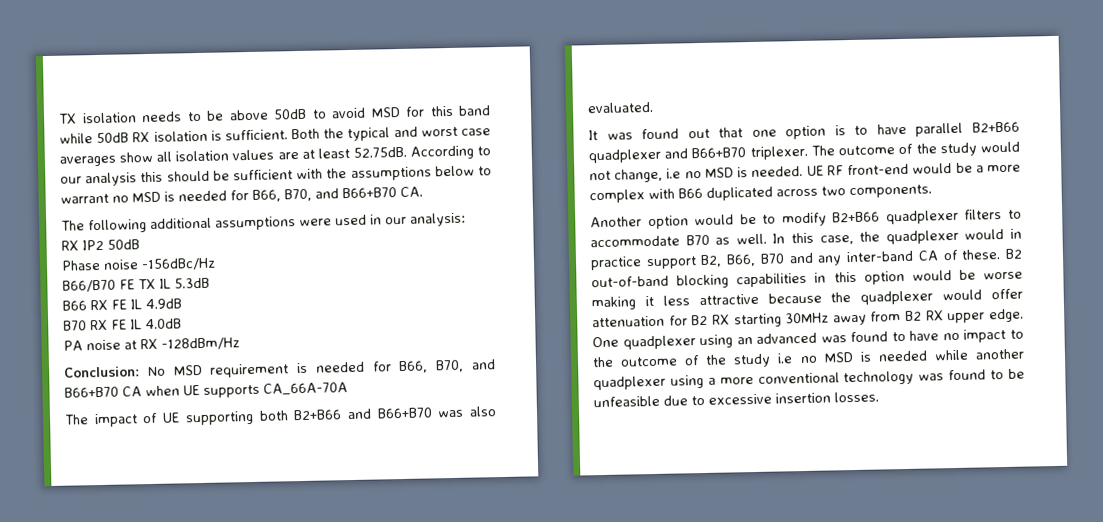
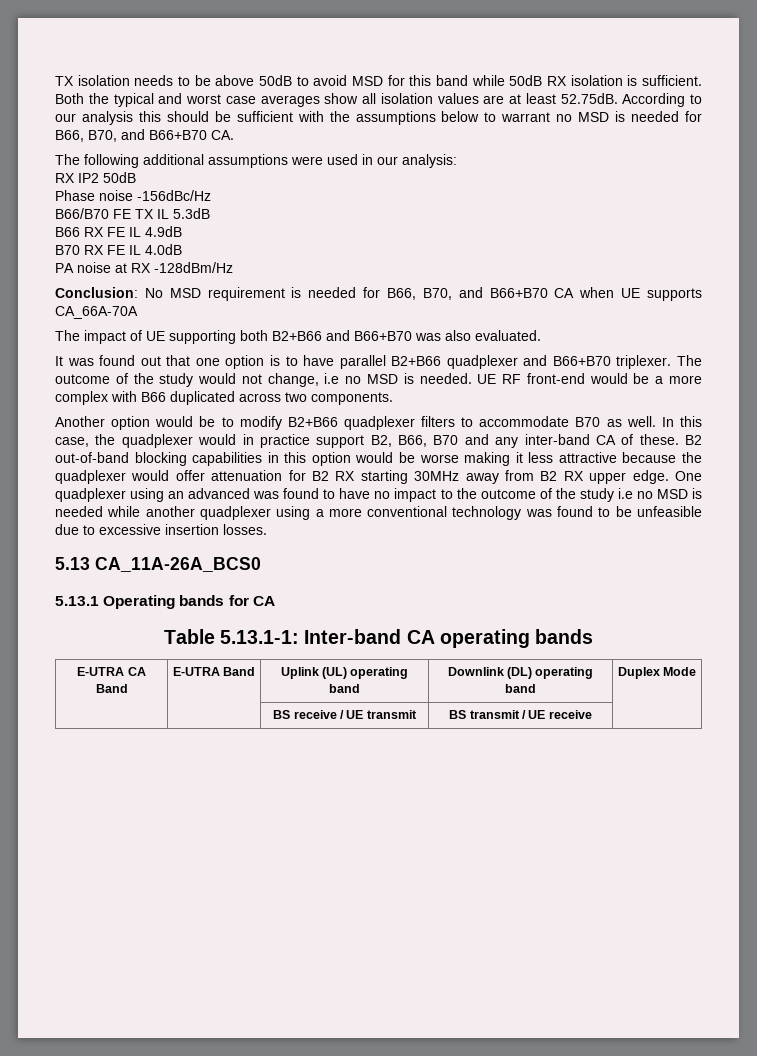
(879, 397) none -> [55,557,261,572] [55,595,275,609] [163,629,594,648] [77,667,146,676] [95,684,128,693] [172,667,256,676] [280,667,409,679] [329,684,360,693] [447,667,594,679] [505,684,536,693] [617,667,697,679] [273,710,417,719] [449,710,592,719] // 5.13 CA_11A-26A_BCS0 // 5.13.1 Operating bands for CA // Table 5.13.1-1: Inter-band CA operating bands // E-UTRA CA Band | E-UTRA Band | Uplink (UL) operating band | Downlink (DL) operating band | Duplex Mode // | | BS receive / UE transmit | BS transmit / UE receive |

